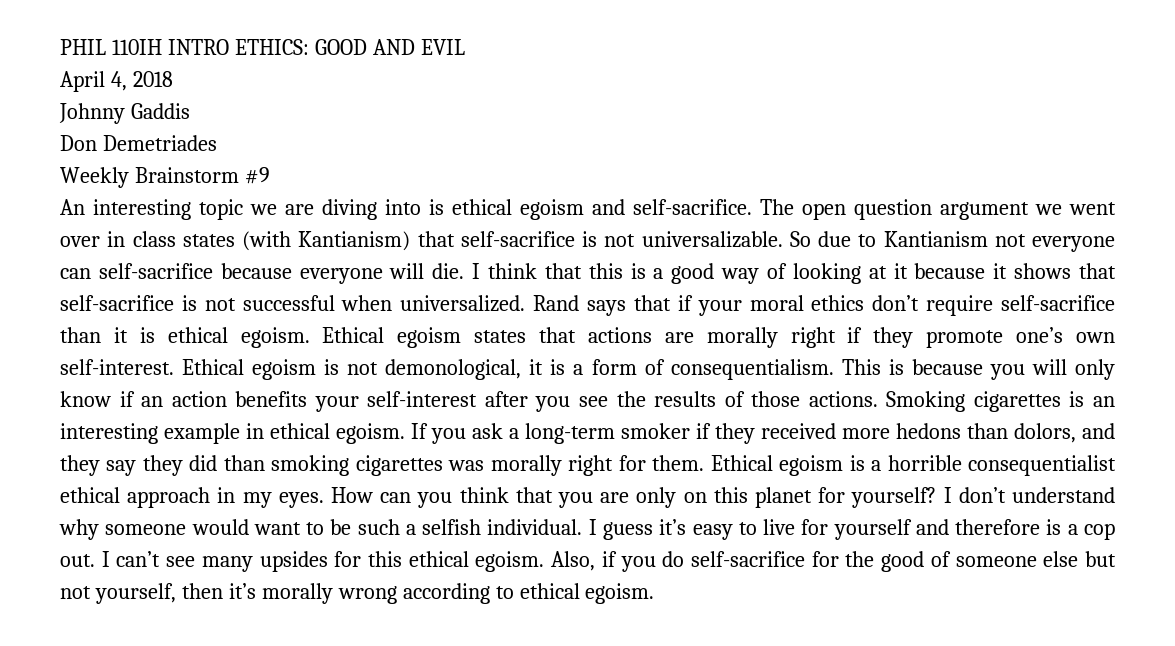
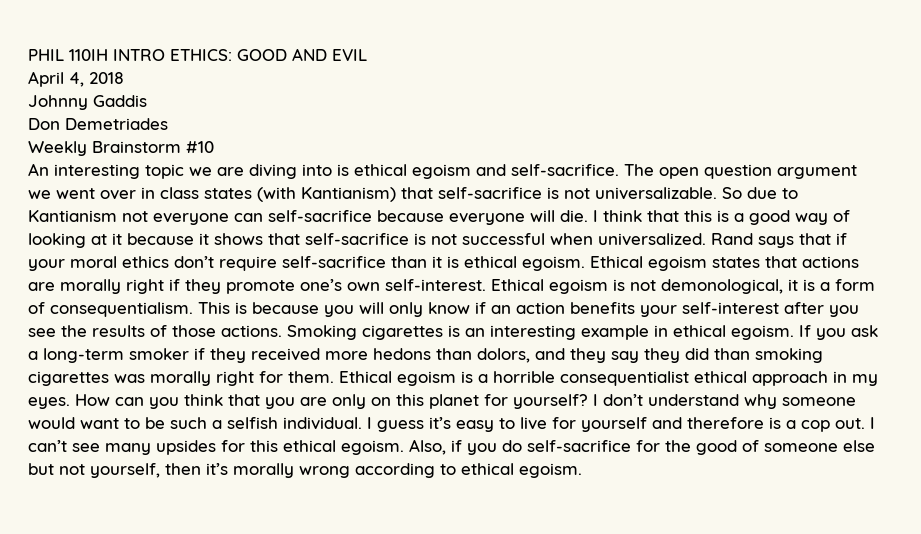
[244,167,270,184] #9 -> [186,141,214,153] #10

